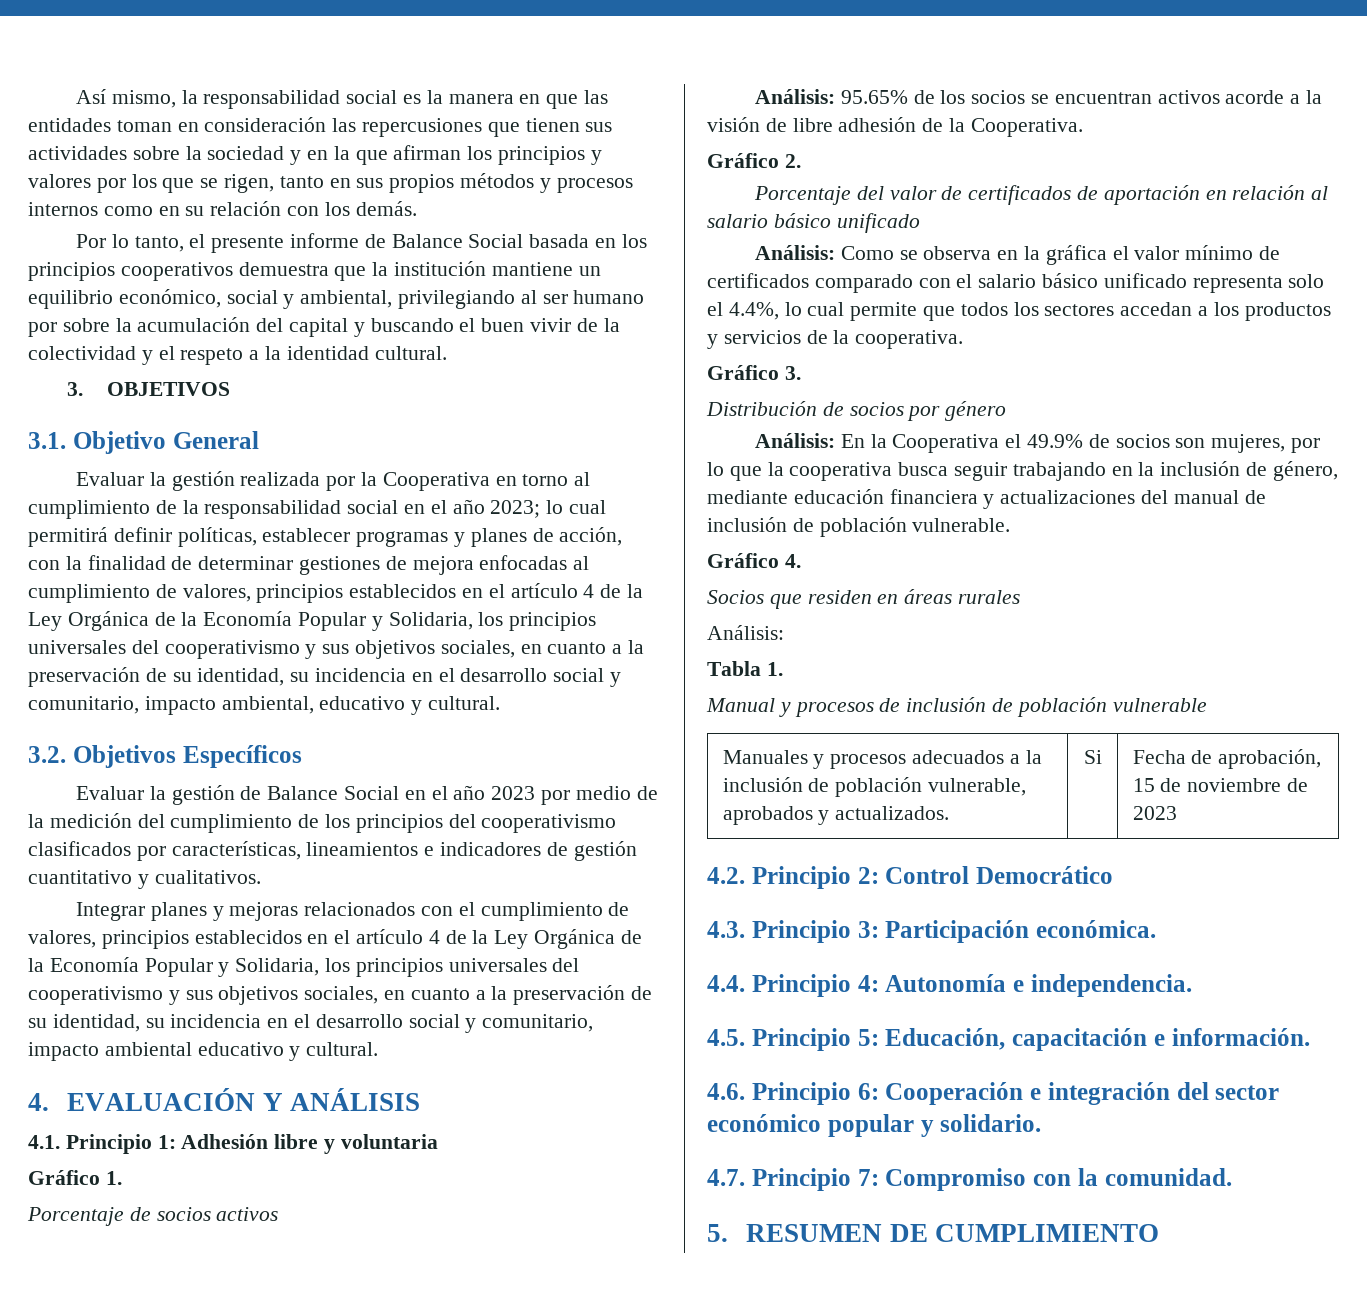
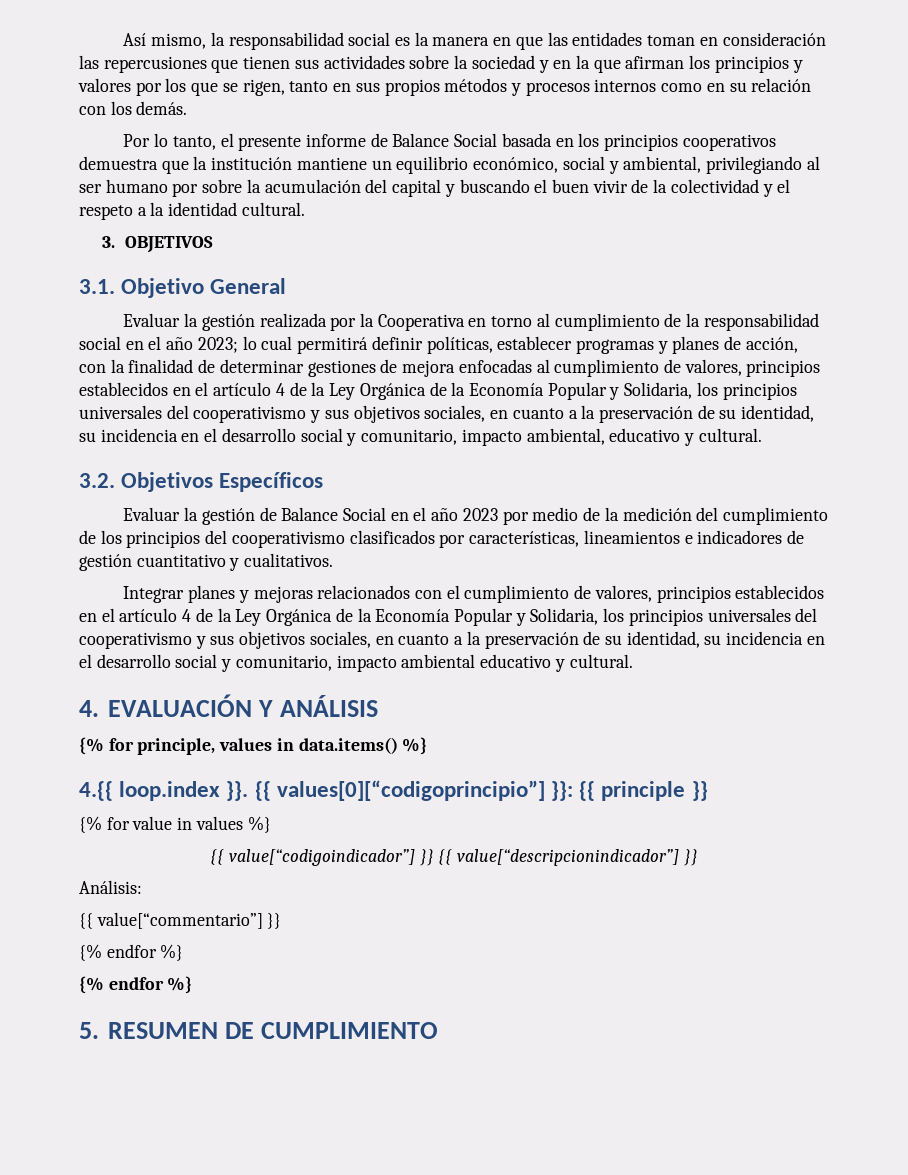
[28,1134,438,1154] [28,1170,122,1185] [27,1207,279,1226] [754,89,1322,104] [707,117,1083,137] [707,153,801,168] [753,185,1329,205] [707,213,920,233] [754,245,1280,265] [707,273,1325,293] [707,302,1331,321] [707,330,964,349] [707,365,801,380] [706,401,1007,421] [754,433,1320,453] [707,461,1338,481] [707,489,1266,509] [707,517,1011,537] [707,553,801,568] [707,589,1021,609] [707,625,784,640] [707,661,783,676] [706,697,1207,717] [722,750,1042,769] [722,777,1026,797] [722,806,950,825] [1083,750,1102,764] [1132,749,1322,769] [1132,778,1308,792] [1132,806,1177,820] [707,866,1113,889] [707,920,1156,943] [707,974,1192,997] [707,1028,1310,1051] [707,1082,1280,1105] [707,1114,1042,1137] [707,1168,1232,1191] 4.1. Principio 1: Adhesión libre y voluntaria // Gráfico 1. // Porcentaje de socios activos // Análisis: 95.65% de los socios se encuentran activos acorde a la visión de libre adhesión de la Cooperativa. // Gráfico 2. // Porcentaje del valor de certificados de aportación en relación al salario básico unificado // Análisis: Como se observa en la gráfica el valor mínimo de certificados comparado con el salario básico unificado representa solo el 4.4%, lo cual permite que todos los sectores accedan a los productos y servicios de la cooperativa. // Gráfico 3. // Distribución de socios por género // Análisis: En la Cooperativa el 49.9% de socios son mujeres, por lo que la cooperativa busca seguir trabajando en la inclusión de género, mediante educación financiera y actualizaciones del manual de inclusión de población vulnerable. // Gráfico 4. // Socios que residen en áreas rurales // Análisis: // Tabla 1. // Manual y procesos de inclusión de población vulnerable // Manuales y procesos adecuados a la inclusión de población vulnerable, aprobados y actualizados. | Si | Fecha de aprobación, 15 de noviembre de 2023 // 4.2. Principio 2: Control Democrático // 4.3. Principio 3: Participación económica. // 4.4. Principio 4: Autonomía e independencia. // 4.5. Principio 5: Educación, capacitación e información. // 4.6. Principio 6: Cooperación e integración del sector económico popular y solidario. // 4.7. Principio 7: Compromiso con la comunidad. -> [79,737,428,755] [79,780,708,801] [79,816,271,833] [210,849,698,866] [79,880,142,894] [79,912,282,929] [79,944,184,961] [79,976,193,994] {% for principle, values in data.items() %} // 4.{{ loop.index }}. {{ values[0][“codigoprincipio”] }}: {{ principle }} // {% for value in values %} // {{ value[“codigoindicador”] }} {{ value[“descripcionindicador”] }} // Análisis: // {{ value[“commentario”] }} // {% endfor %} // {% endfor %}

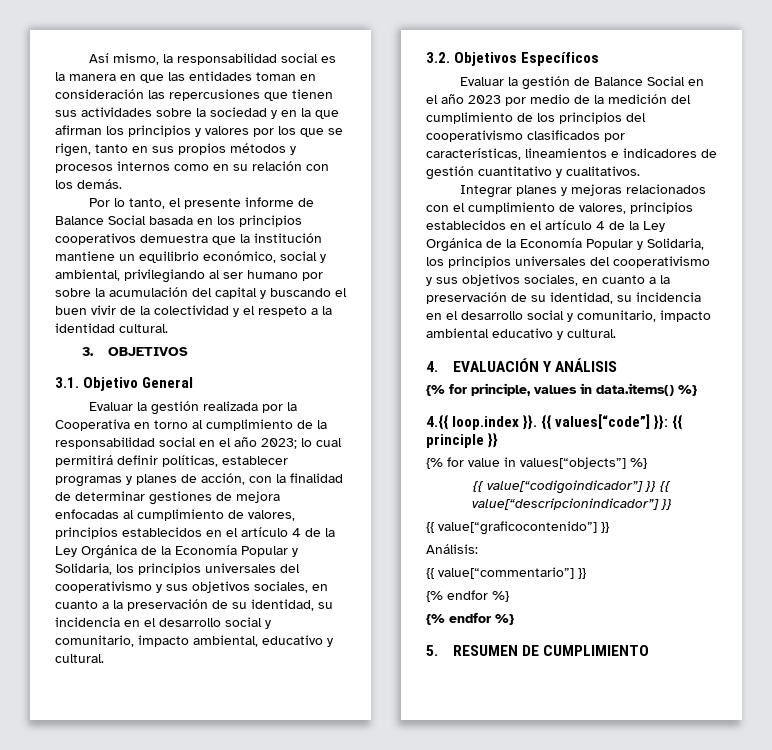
[276,780,545,801] values[0][“codigoprincipio”] -> [555,414,651,429] values[“code”]
[195,816,243,830] values -> [520,457,626,469] values[“objects”]
(698, 857) none -> [426,521,609,535] // {{ value[“graficocontenido”] }}

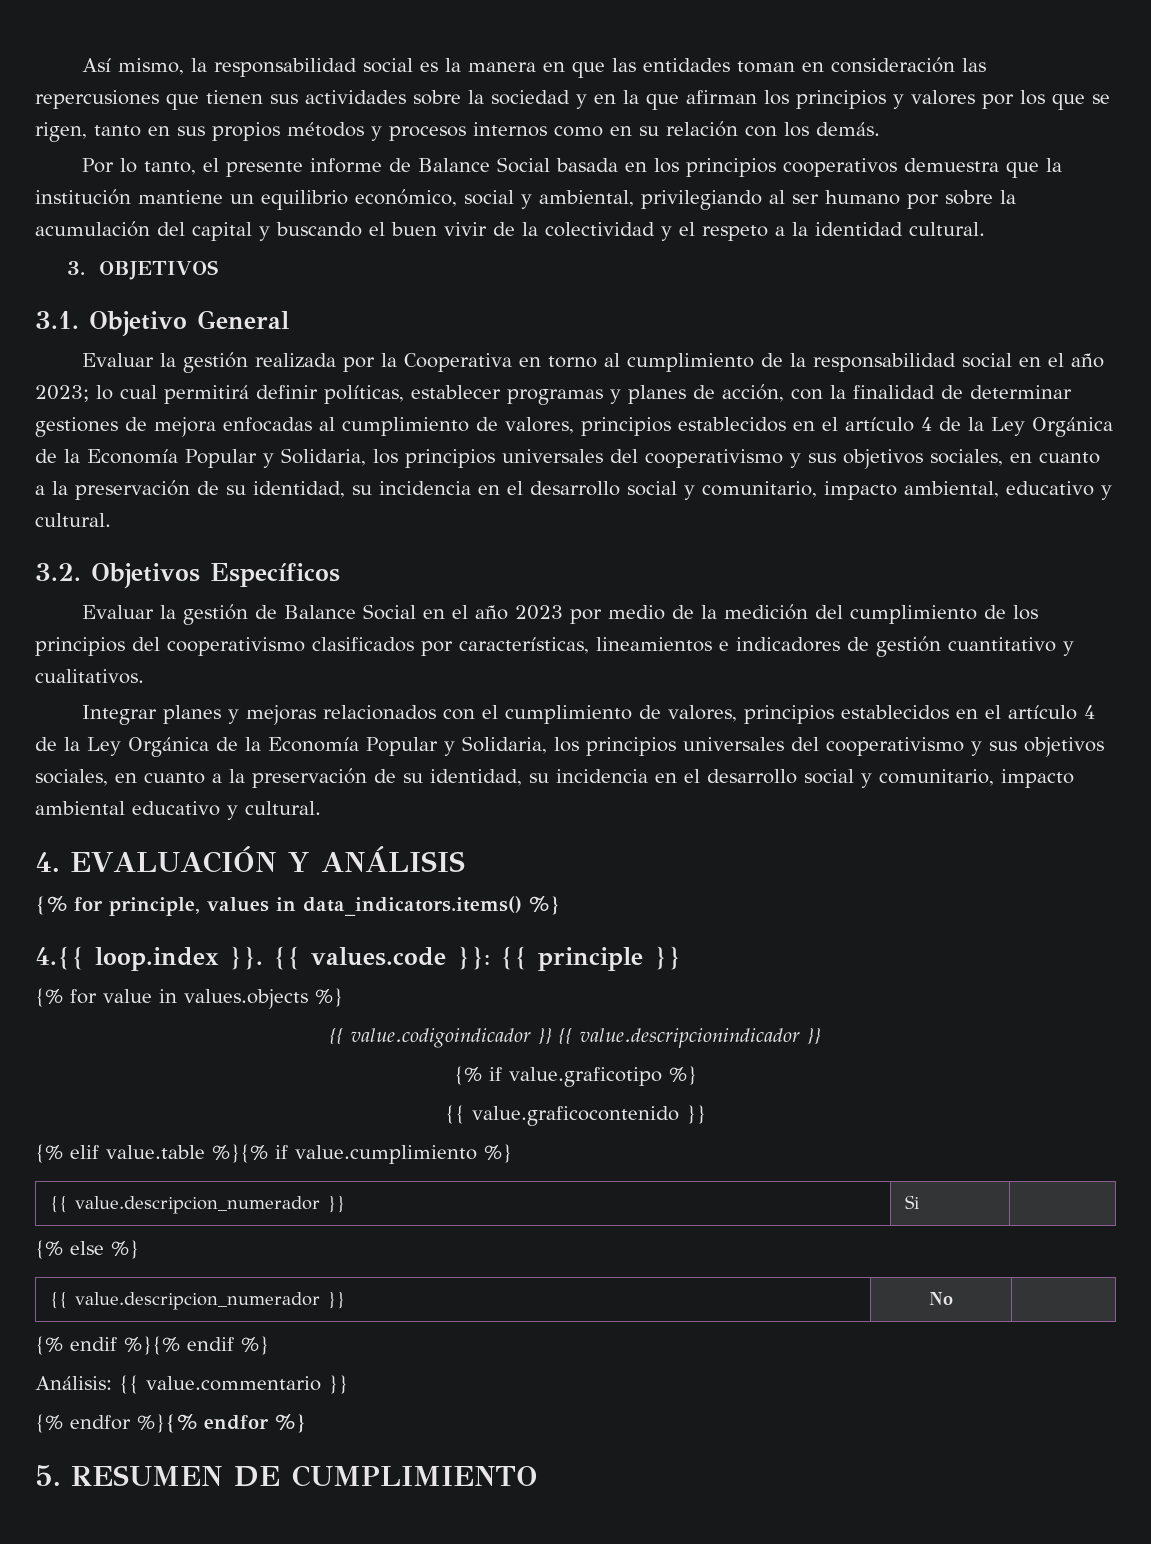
[596,383,674,396] data.items() -> [303,896,522,916] data_indicators.items()
[555,414,651,429] values[“code”] -> [311,947,446,966] values.code
[520,457,647,469] [473,480,643,494] values[“objects”] %} // {{ value[“codigoindicador”] -> [184,988,343,1009] [330,1028,531,1048] values.objects %} // {{ value.codigoindicador
[471,498,672,510] [426,521,609,535] value[“descripcionindicador”] }} // {{ value[“graficocontenido”] }} -> [580,1028,821,1048] [454,1066,697,1087] [445,1105,706,1126] [35,1144,512,1164] [49,1195,345,1214] [904,1195,919,1209] [35,1240,139,1259] [49,1291,345,1310] [929,1292,953,1305] [35,1336,269,1355] value.descripcionindicador }} // {% if value.graficotipo %} // {{ value.graficocontenido }} // {% elif value.table %}{% if value.cumplimiento %} // {{ value.descripcion_numerador }} | Si | // {% else %} // {{ value.descripcion_numerador }} | No | // {% endif %}{% endif %}
[426,567,574,579] // {{ value[“commentario”] -> [119,1375,321,1394] {{ value.commentario
[492,591,509,602] [426,614,445,625] %} // {% -> [137,1414,197,1433] %}{%

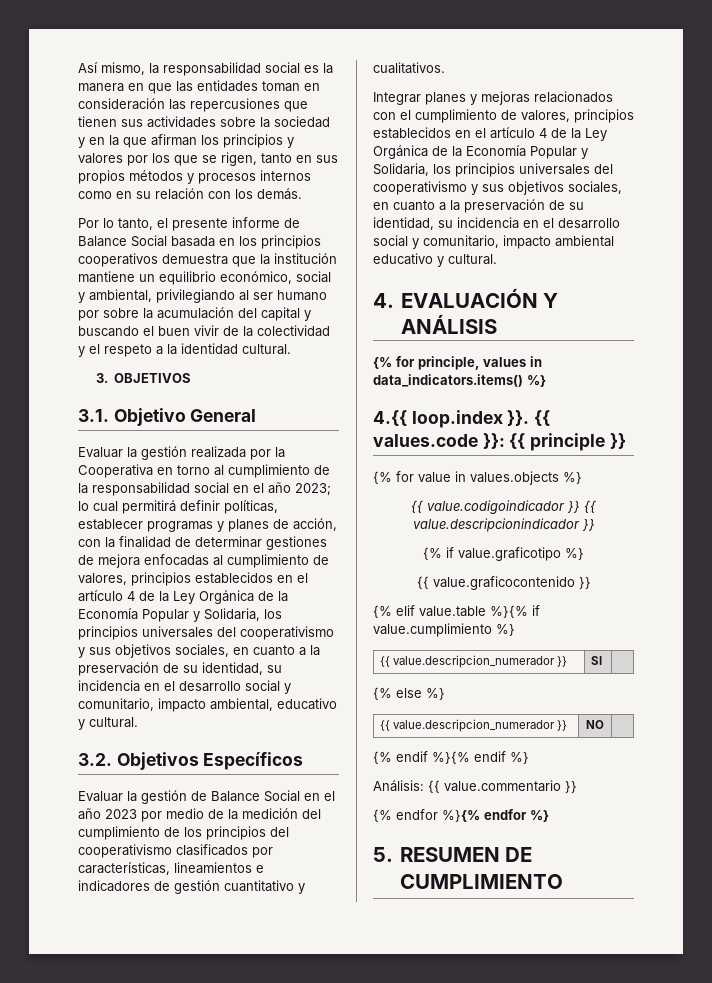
[904,1195,919,1209] Si -> [591,656,603,665] SI
[929,1292,953,1305] No -> [586,720,604,729] NO

